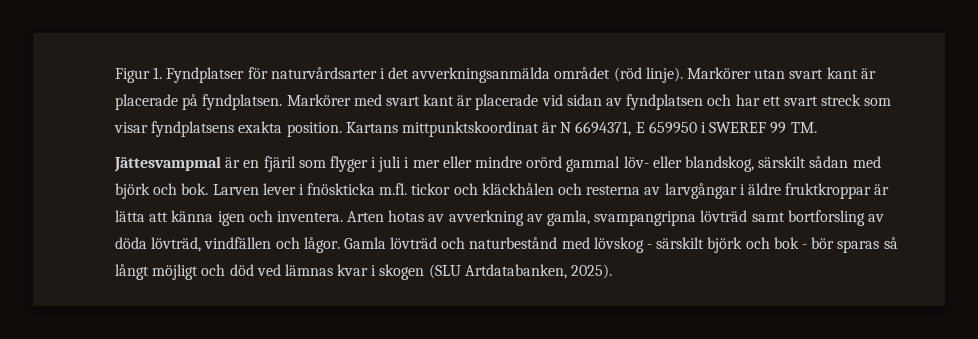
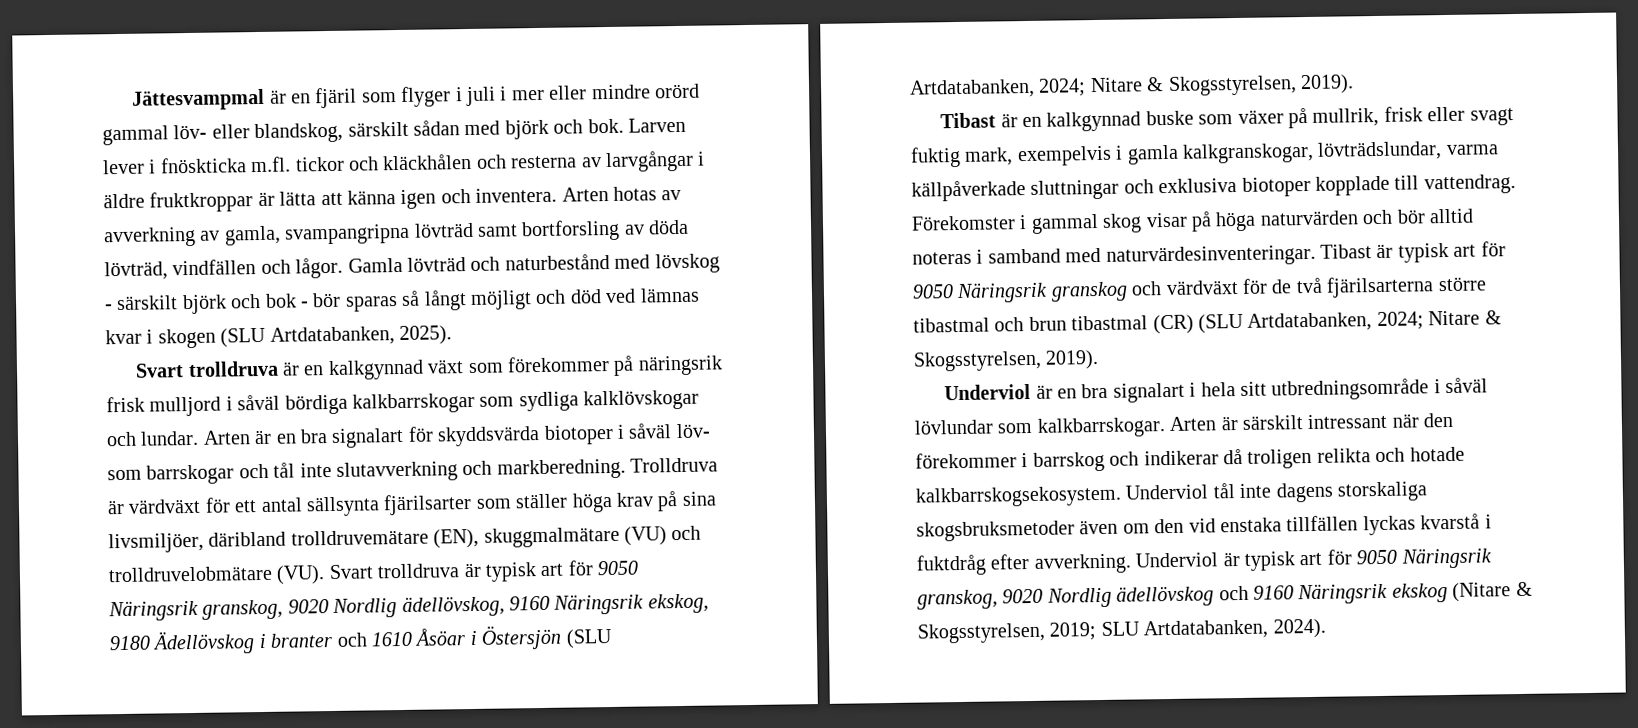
[115,67,876,83] [115,94,892,110] [114,121,817,137] Figur 1. Fyndplatser för naturvårdsarter i det avverkningsanmälda området (röd linje). Markörer utan svart kant är placerade på fyndplatsen. Markörer med svart kant är placerade vid sidan av fyndplatsen och har ett svart streck som visar fyndplatsens exakta position. Kartans mittpunktskoordinat är N 6694371, E 659950 i SWEREF 99 TM. // -> (132, 99) none
(613, 271) none -> [135,355,723,381] [106,389,700,417] [106,423,711,448] [107,457,719,485] [107,491,717,517] [108,525,702,554] [108,560,639,585] [108,593,709,622] [109,624,613,655] [909,74,1354,99] [940,106,1514,132] [910,141,1499,168] [911,174,1516,202] [911,208,1474,234] [912,241,1506,267] [912,276,1487,304] [913,310,1502,335] [913,349,1100,372] [944,377,1489,403] [914,412,1454,438] [915,446,1465,472] [915,481,1428,508] [916,513,1492,542] [916,547,1492,576] [917,581,1533,610] [917,618,1326,644] // Svart trolldruva är en kalkgynnad växt som förekommer på näringsrik frisk mulljord i såväl bördiga kalkbarrskogar som sydliga kalklövskogar och lundar. Arten är en bra signalart för skyddsvärda biotoper i såväl löv- som barrskogar och tål inte slutavverkning och markberedning. Trolldruva är värdväxt för ett antal sällsynta fjärilsarter som ställer höga krav på sina livsmiljöer, däribland trolldruvemätare (EN), skuggmalmätare (VU) och trolldruvelobmätare (VU). Svart trolldruva är typisk art för 9050 Näringsrik granskog, 9020 Nordlig ädellövskog, 9160 Näringsrik ekskog, 9180 Ädellövskog i branter och 1610 Åsöar i Östersjön (SLU Artdatabanken, 2024; Nitare & Skogsstyrelsen, 2019). // Tibast är en kalkgynnad buske som växer på mullrik, frisk eller svagt fuktig mark, exempelvis i gamla kalkgranskogar, lövträdslundar, varma källpåverkade sluttningar och exklusiva biotoper kopplade till vattendrag. Förekomster i gammal skog visar på höga naturvärden och bör alltid noteras i samband med naturvärdesinventeringar. Tibast är typisk art för 9050 Näringsrik granskog och värdväxt för de två fjärilsarterna större tibastmal och brun tibastmal (CR) (SLU Artdatabanken, 2024; Nitare & Skogsstyrelsen, 2019). // Underviol är en bra signalart i hela sitt utbredningsområde i såväl lövlundar som kalkbarrskogar. Arten är särskilt intressant när den förekommer i barrskog och indikerar då troligen relikta och hotade kalkbarrskogsekosystem. Underviol tål inte dagens storskaliga skogsbruksmetoder även om den vid enstaka tillfällen lyckas kvarstå i fuktdråg efter avverkning. Underviol är typisk art för 9050 Näringsrik granskog, 9020 Nordlig ädellövskog och 9160 Näringsrik ekskog (Nitare & Skogsstyrelsen, 2019; SLU Artdatabanken, 2024).

